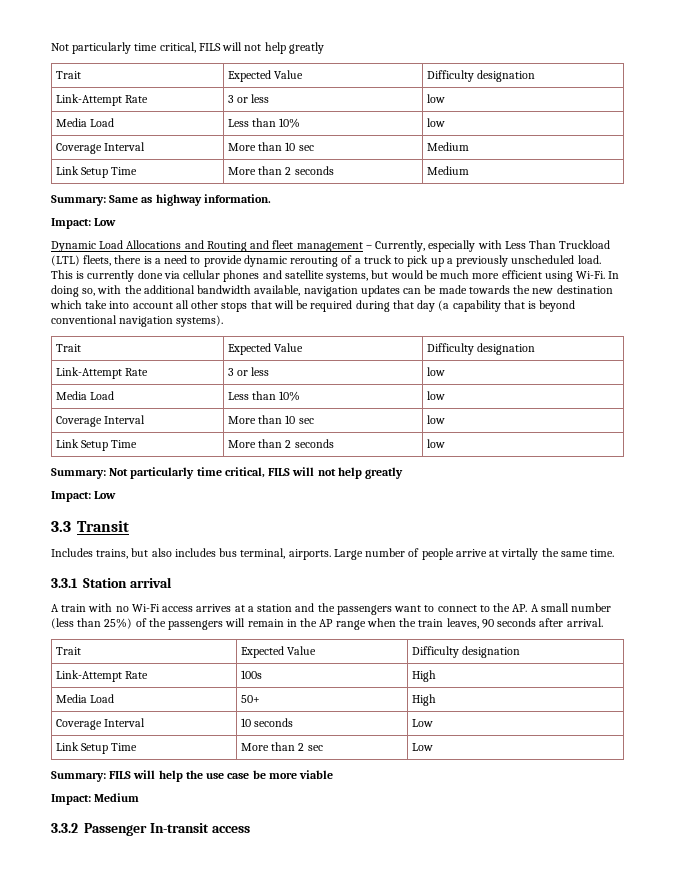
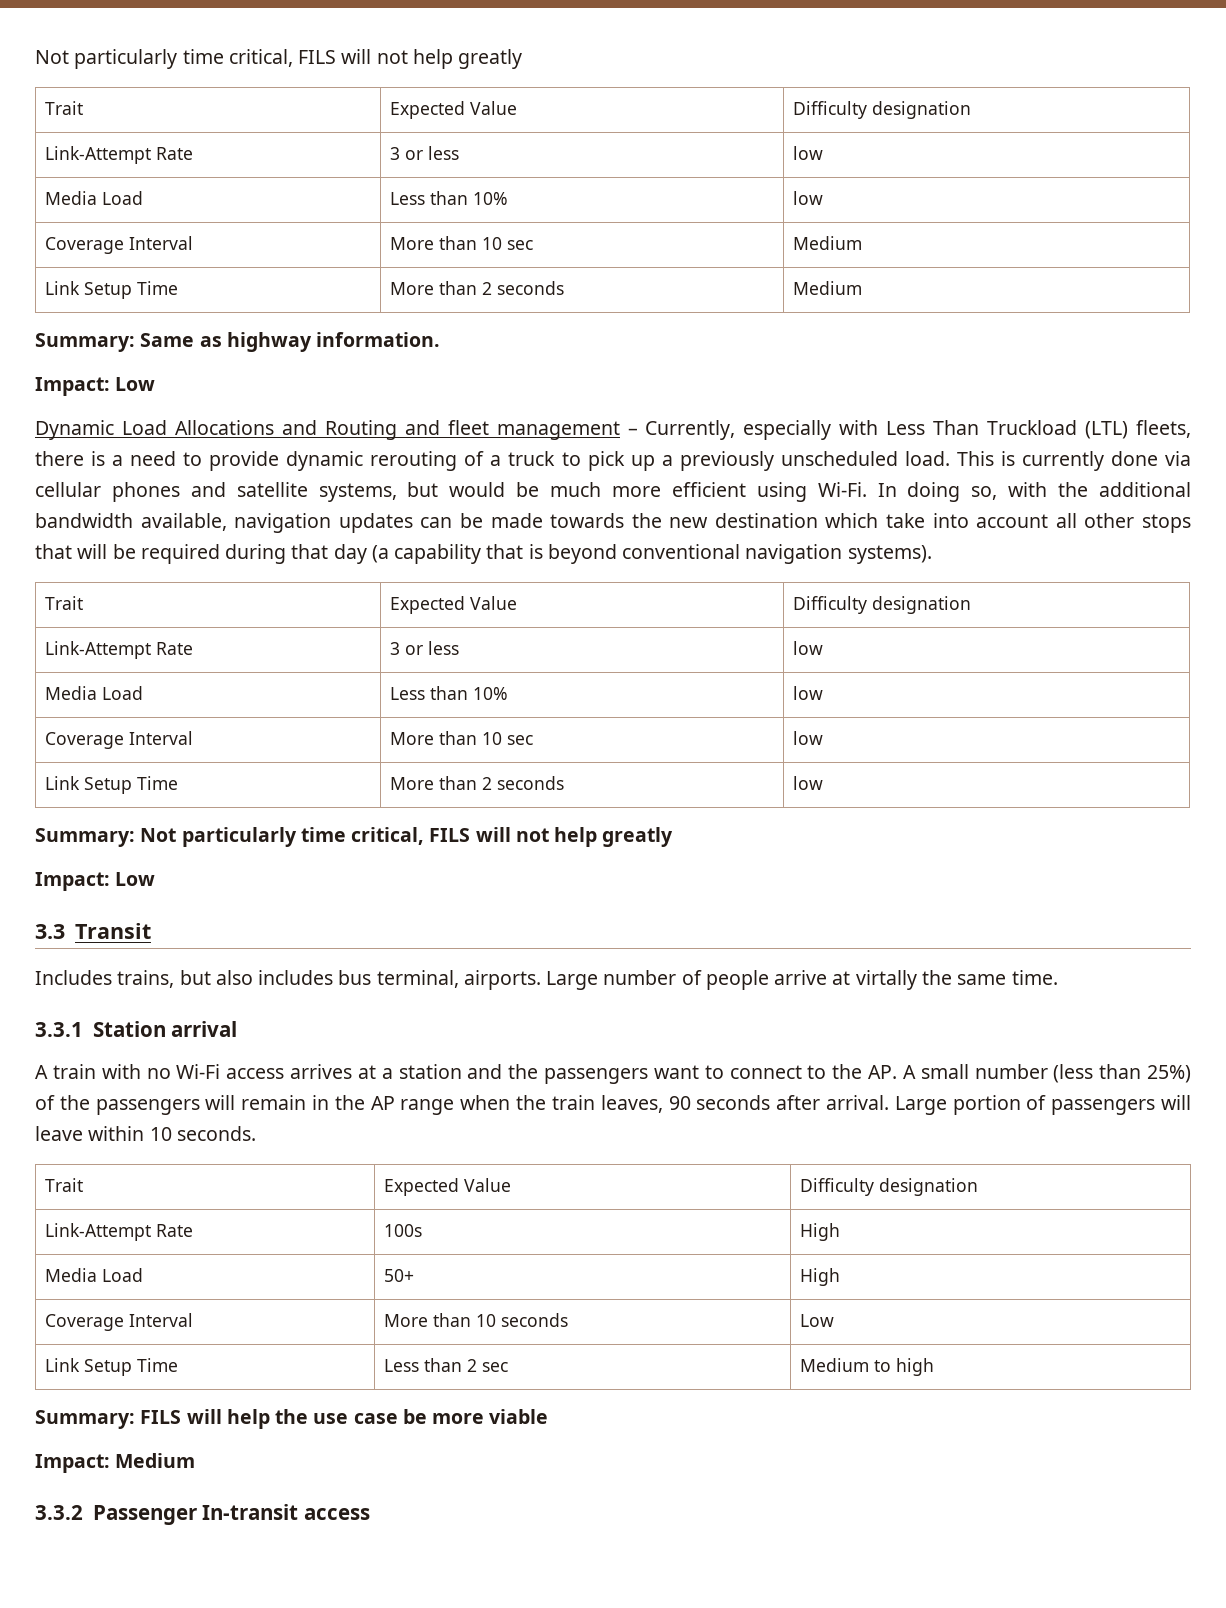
(603, 622) none -> [894,1095,1192,1115] [35,1126,256,1141] Large portion of passengers will leave within 10 seconds.
(146, 722) none -> [383,1313,471,1327] More than
[241,743,270,751] More -> [383,1359,419,1372] Less
[412,743,434,751] Low -> [799,1358,934,1376] Medium to high

